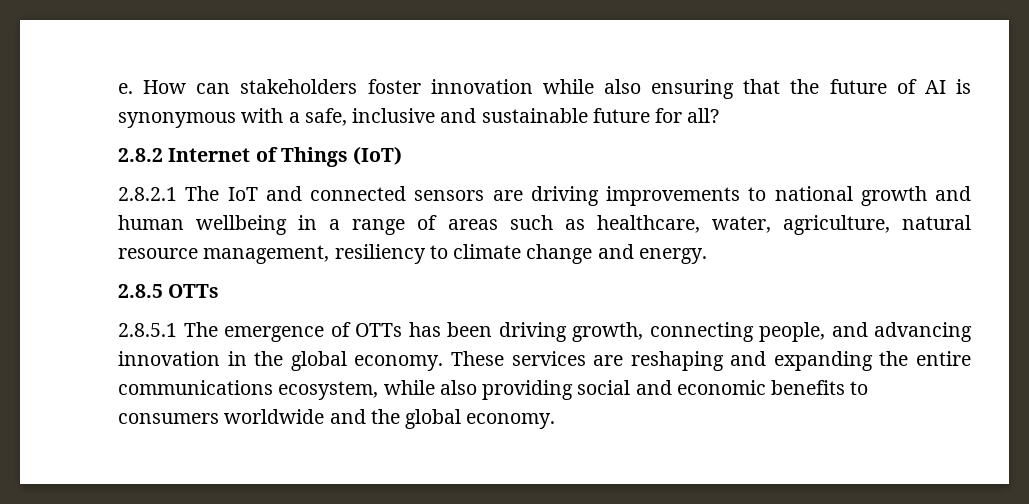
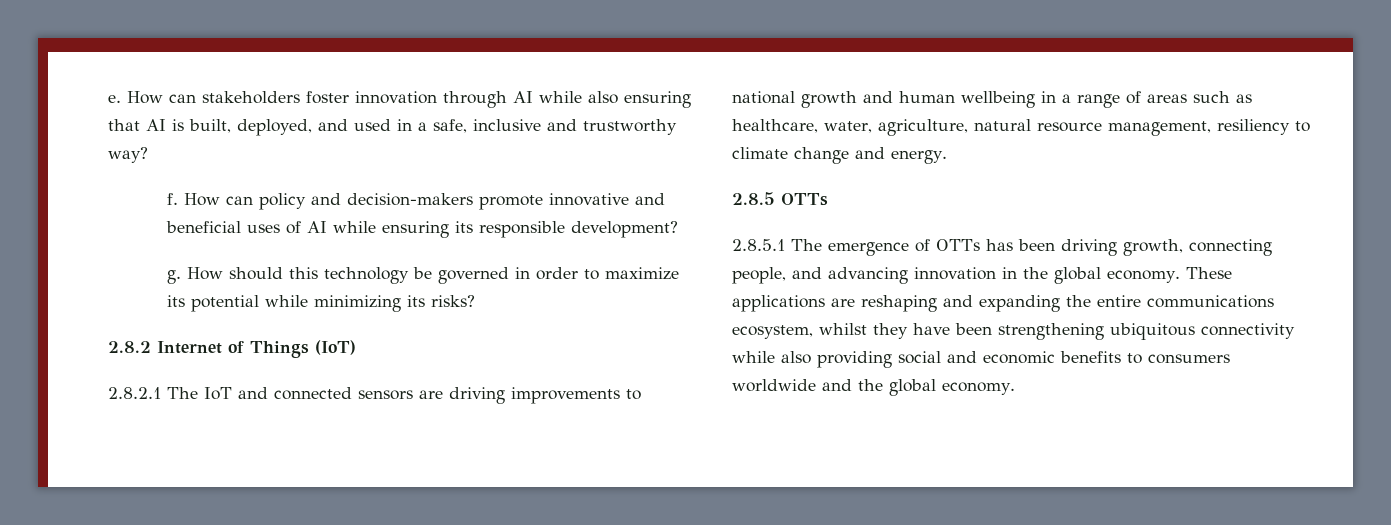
(533, 86) none -> [443,91,533,108] through AI
[790,79,971,94] [118,108,720,128] the future of AI is synonymous with a safe, inclusive and sustainable future for all? -> [146,119,677,136] [108,147,148,163] [167,193,666,210] [166,221,679,238] [167,267,680,284] [167,295,476,312] AI is built, deployed, and used in a safe, inclusive and trustworthy way? // f. How can policy and decision-makers promote innovative and beneficial uses of AI while ensuring its responsible development? // g. How should this technology be governed in order to maximize its potential while minimizing its risks?
[511,351,586,366] services -> [732,295,825,312] applications
(379, 390) none -> [819,323,1295,340] whilst they have been strengthening ubiquitous connectivity

